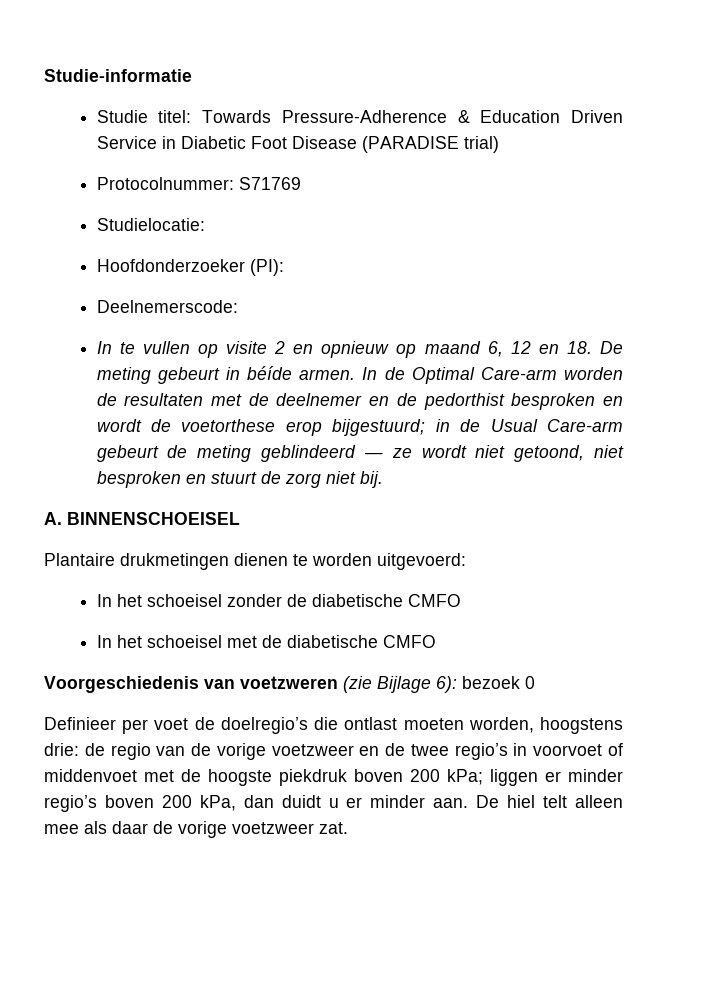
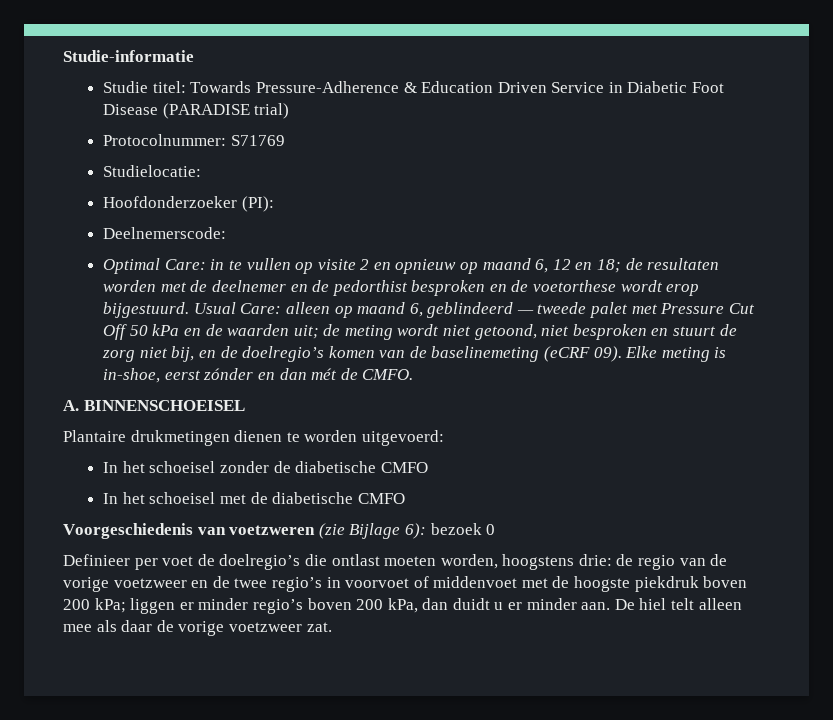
[96,341,112,354] In -> [103,258,225,274] Optimal Care: in
[566,341,623,354] [96,366,624,384] 18. De meting gebeurt in béíde armen. In de Optimal Care-arm worden -> [597,259,622,273] 18;
(204, 399) none -> [103,280,157,292] worden
[96,419,142,432] wordt -> (507, 288) none
[285,419,624,436] [96,445,412,462] erop bijgestuurd; in de Usual Care-arm gebeurt de meting geblindeerd — ze -> [620,280,700,296] [103,302,755,318] [103,324,393,340] wordt erop bijgestuurd. Usual Care: alleen op maand 6, geblindeerd — tweede palet met Pressure Cut Off 50 kPa en de waarden uit; de meting
[359,471,383,488] bij. -> [171,346,727,362] [103,368,414,383] bij, en de doelregio’s komen van de baselinemeting (eCRF 09). Elke meting is in-shoe, eerst zónder en dan mét de CMFO.

